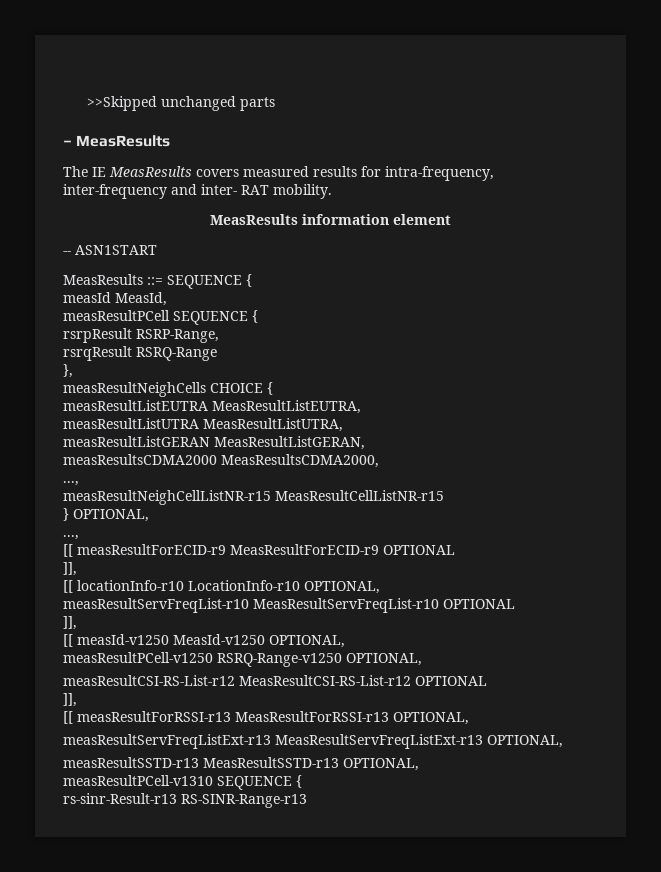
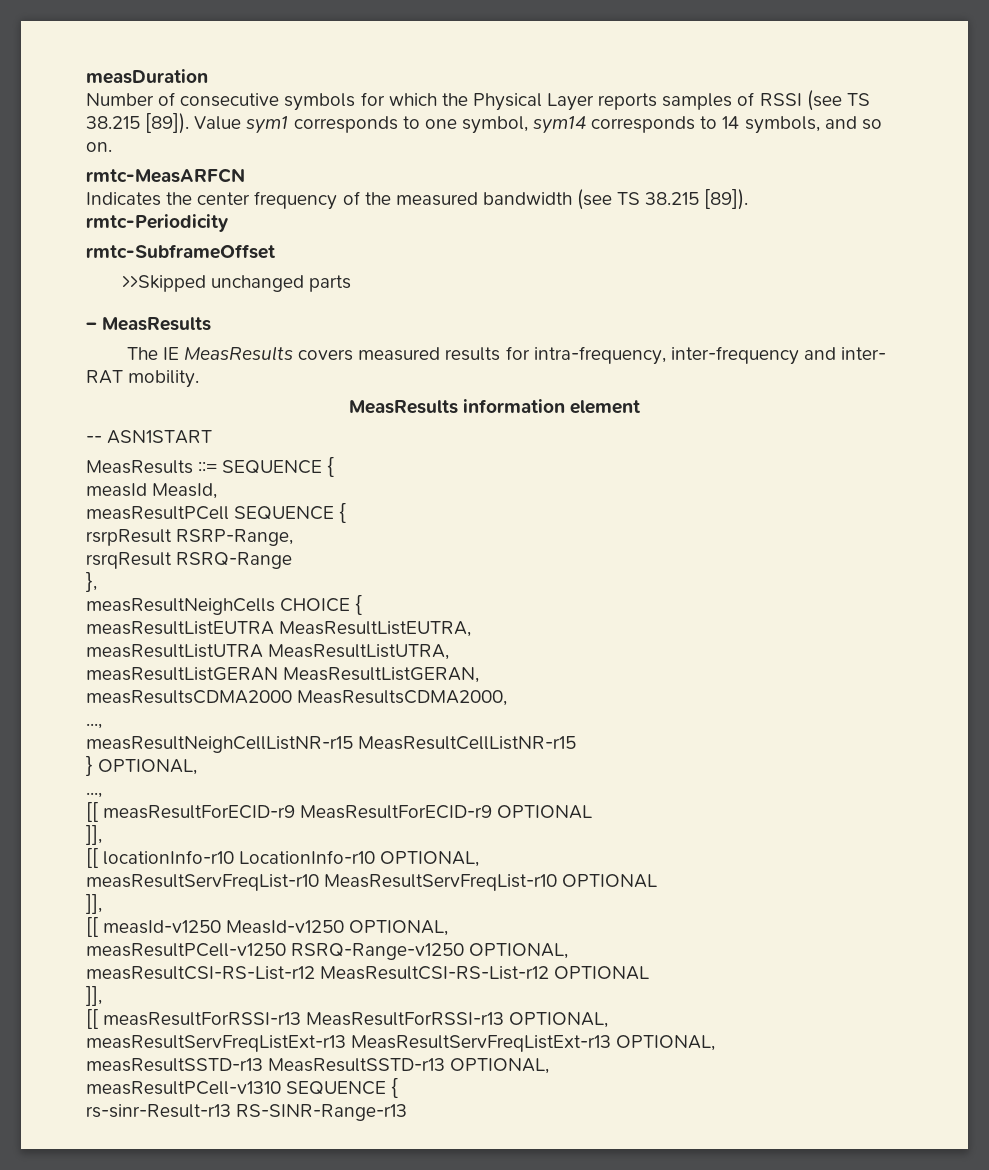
(86, 103) none -> [86,69,208,84] [86,90,870,111] [86,113,882,134] [86,142,112,152] [86,168,245,183] [86,189,749,210] [86,214,228,232] [86,244,275,259] measDuration // Number of consecutive symbols for which the Physical Layer reports samples of RSSI (see TS 38.215 [89]). Value sym1 corresponds to one symbol, sym14 corresponds to 14 symbols, and so on. // rmtc-MeasARFCN // Indicates the center frequency of the measured bandwidth (see TS 38.215 [89]). // rmtc-Periodicity // rmtc-SubframeOffset //

